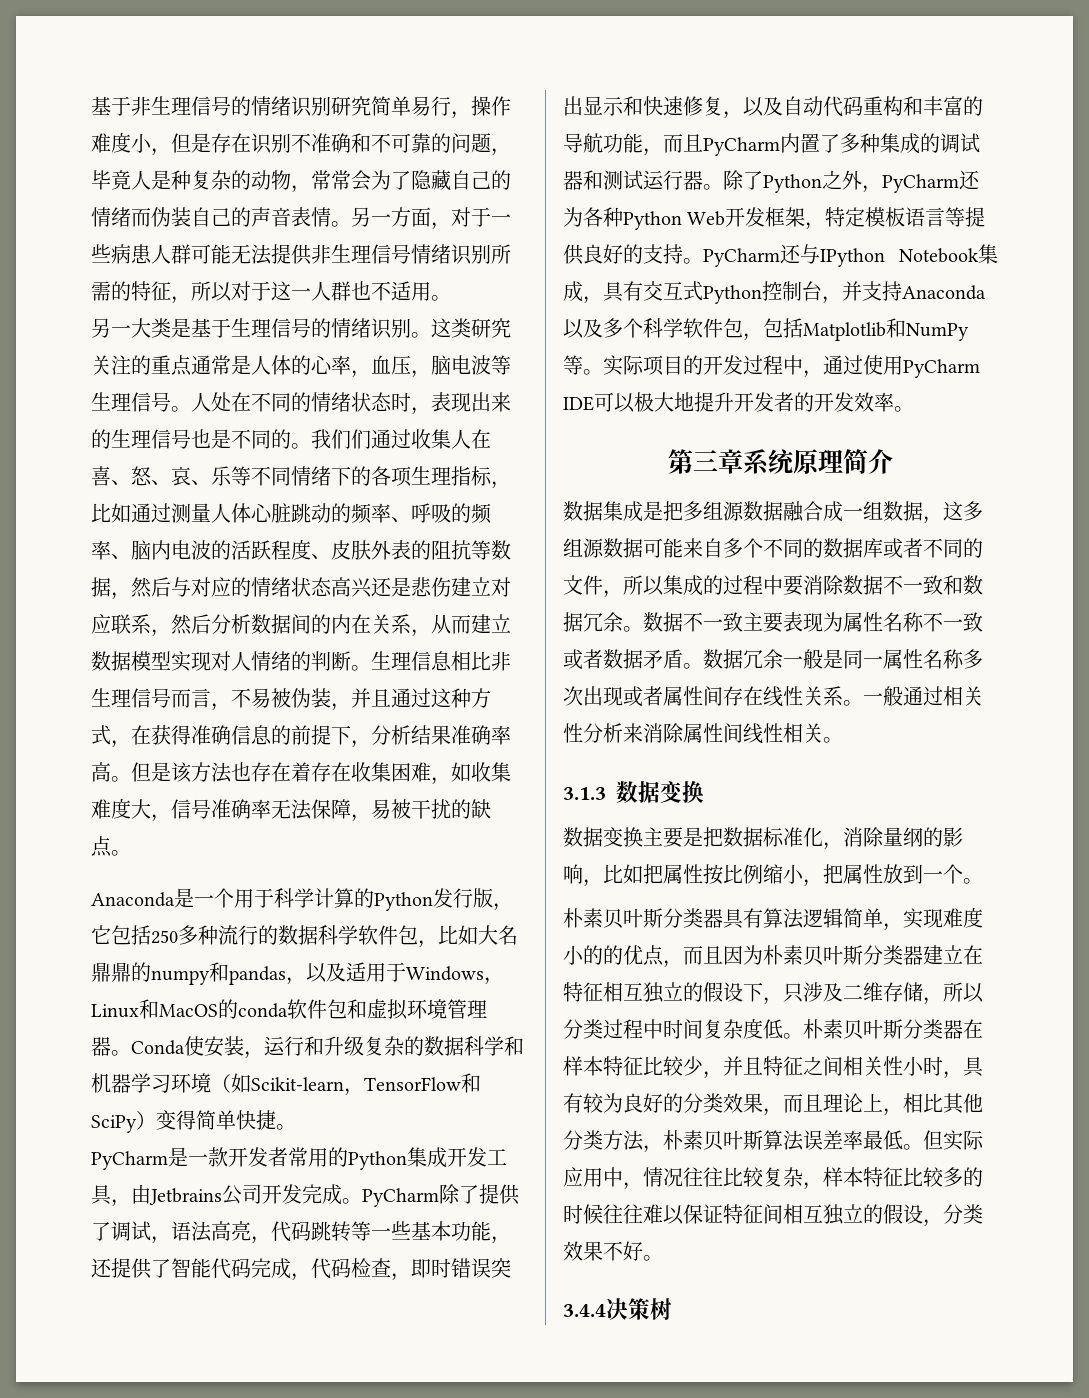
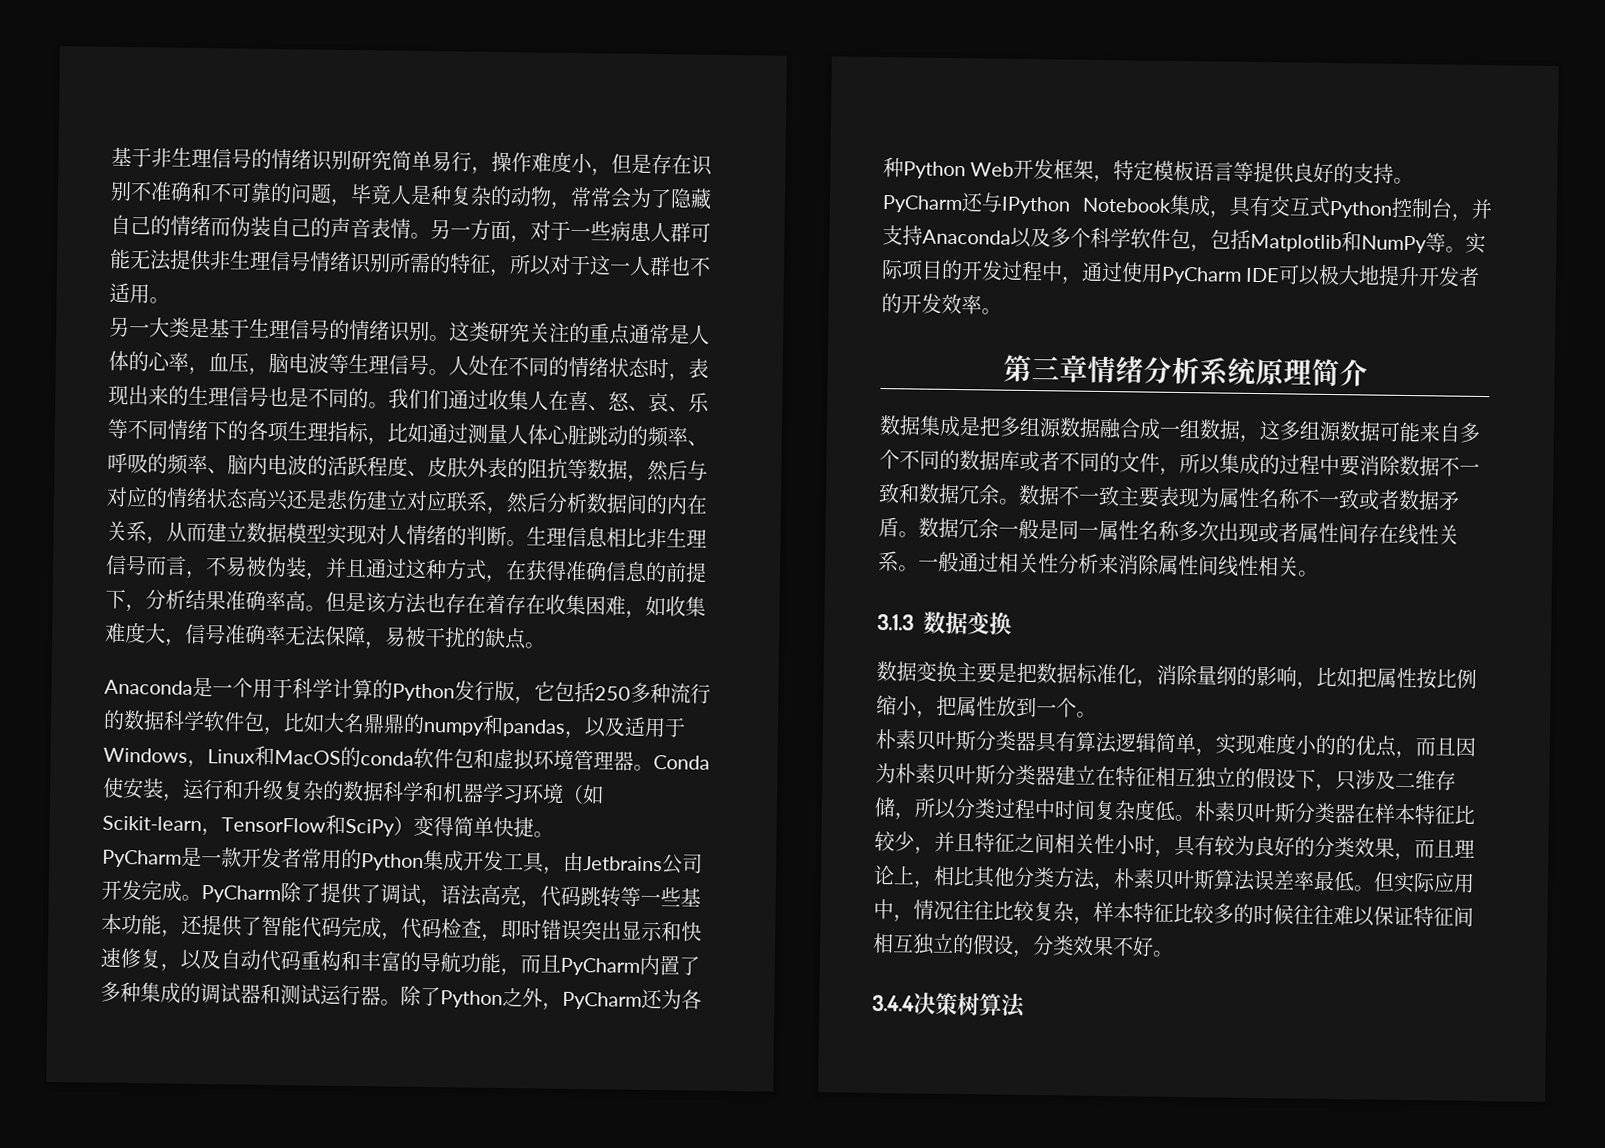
(743, 461) none -> [1086,355,1200,385] 情绪分析
(672, 1309) none -> [979,993,1026,1018] 算法

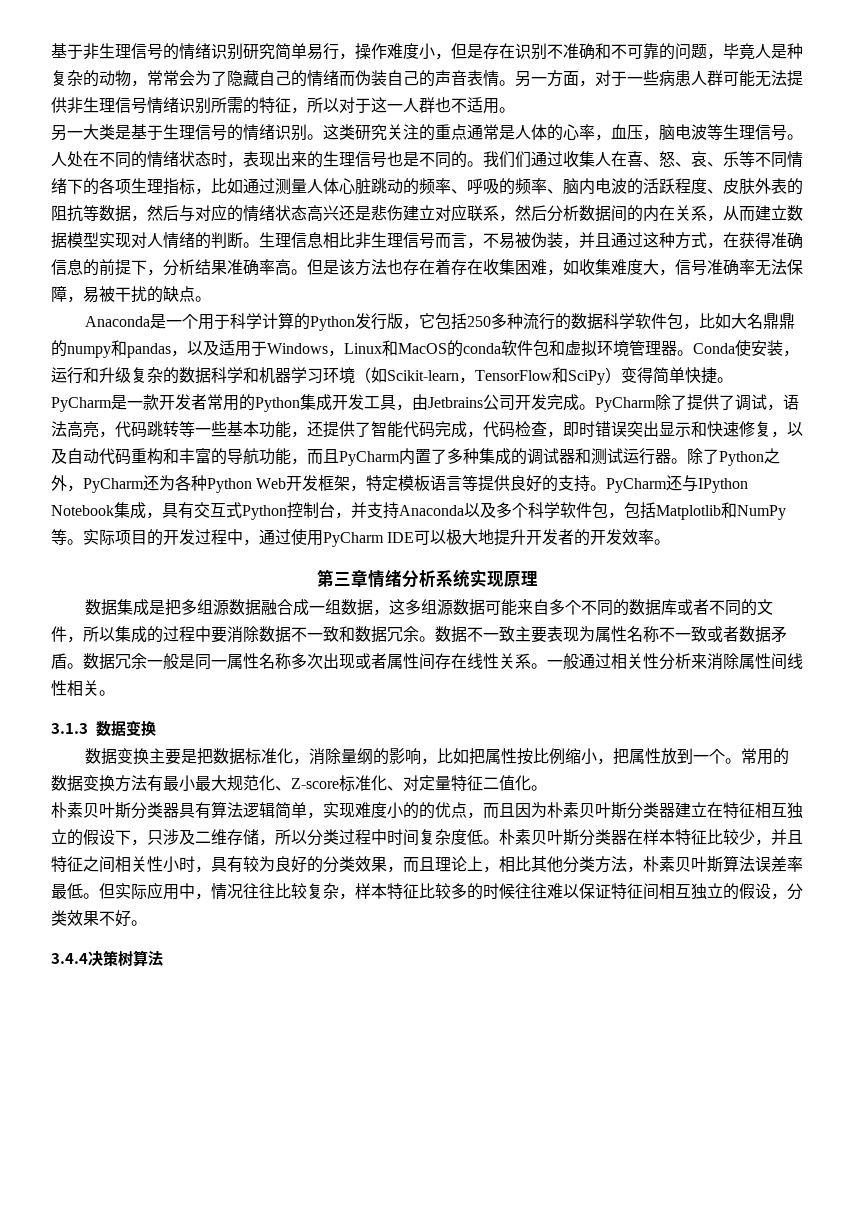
(1257, 371) none -> [470,569,504,587] 实现
[1310,358,1368,387] 简介 -> (538, 578) none
(1097, 714) none -> [740,748,789,765] [51,775,547,792] 常用的数据变换方法有最小最大规范化、Z-score标准化、对定量特征二值化。

